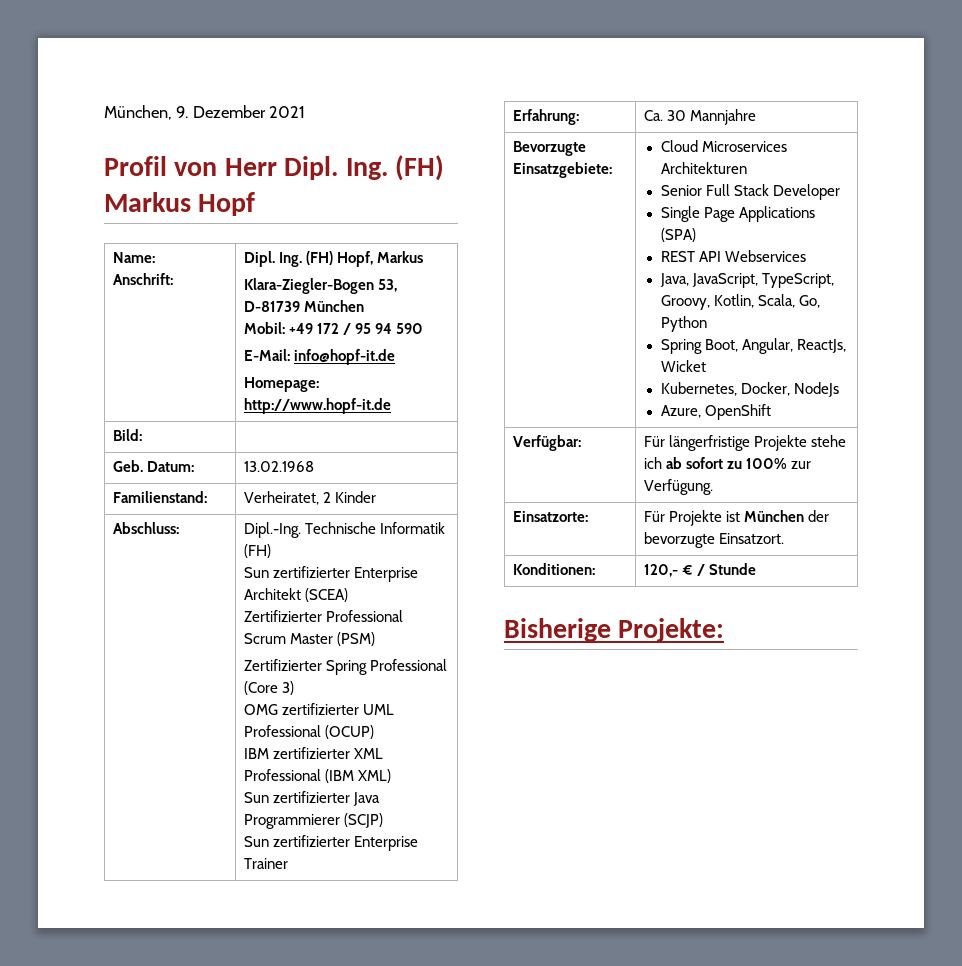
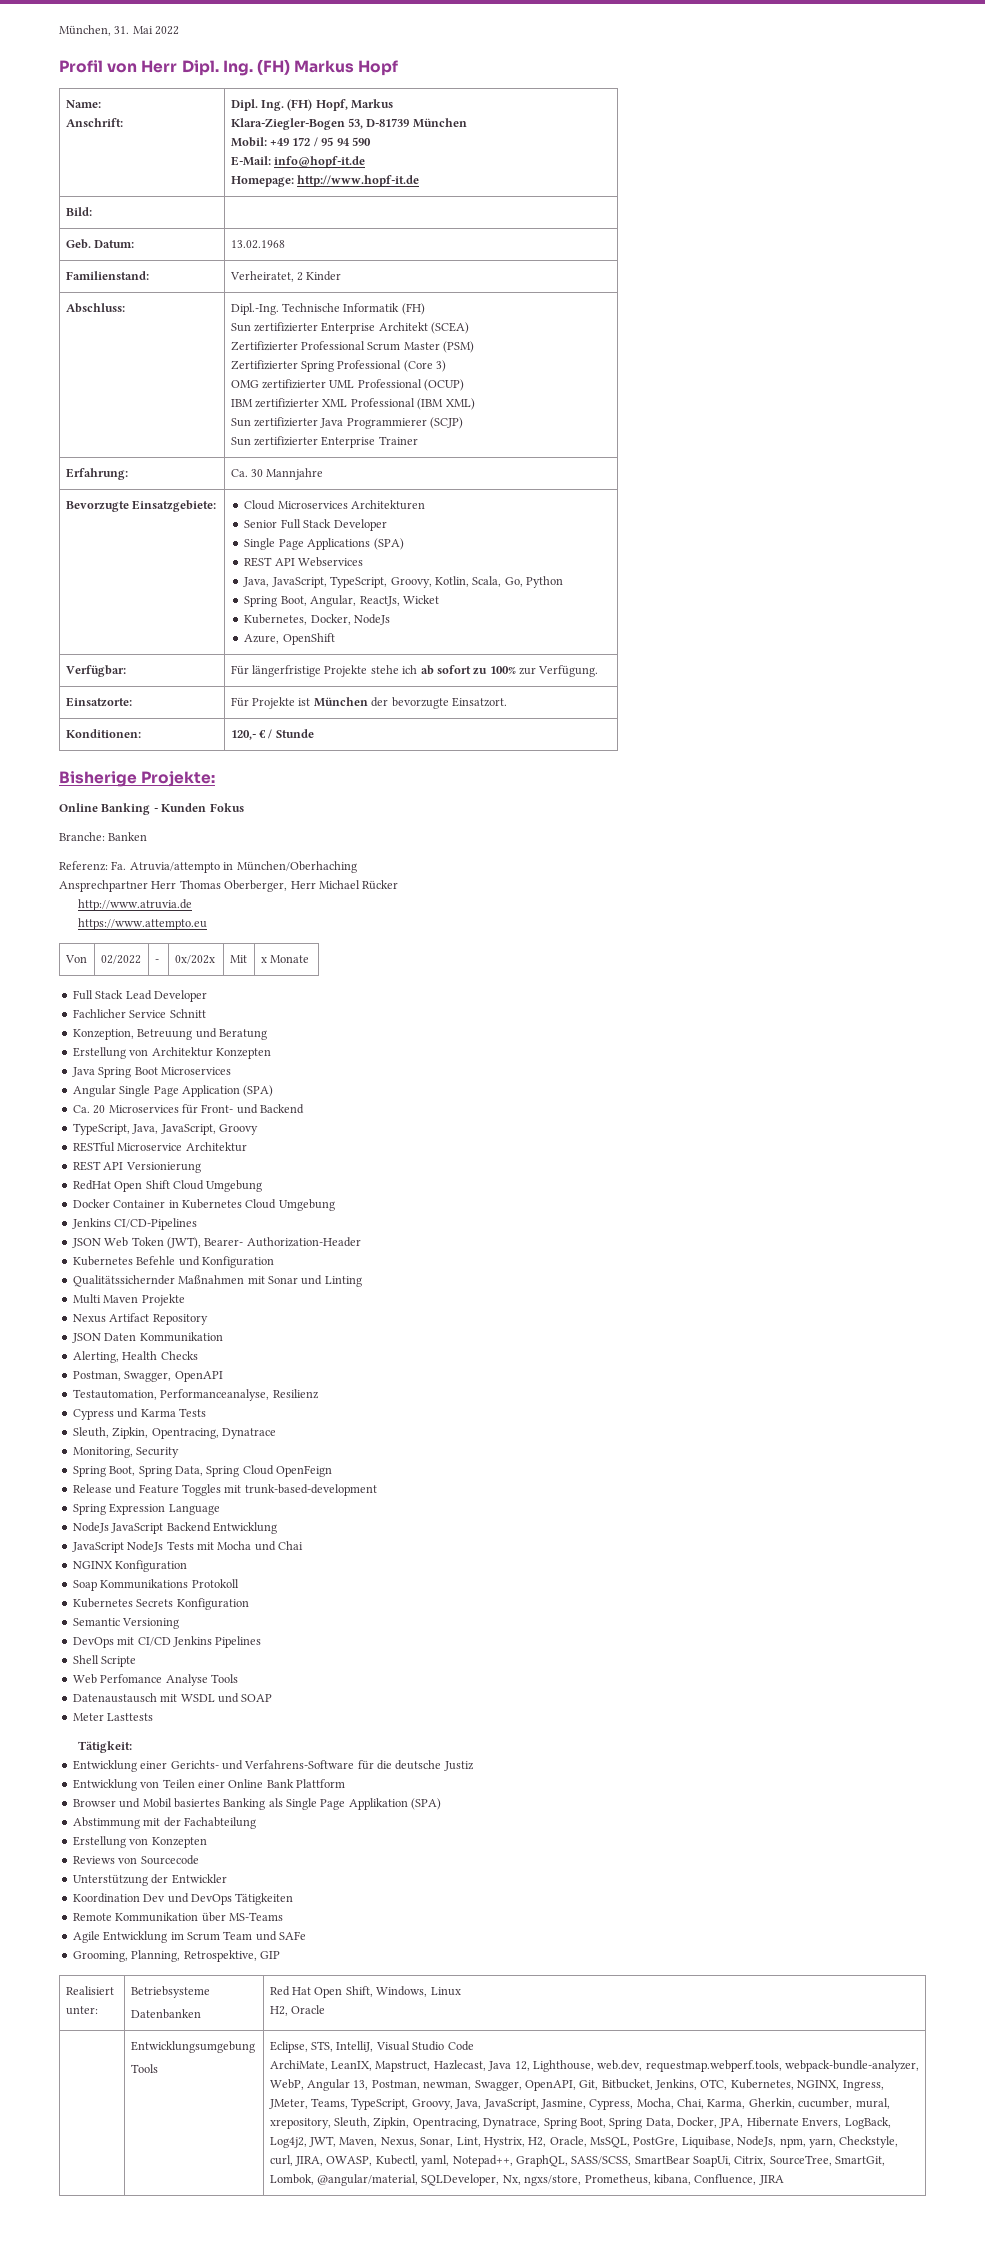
[176,105,306,118] 9. Dezember 2021 -> [114,26,180,35] 31. Mai 2022
(725, 630) none -> [59,803,244,815] [59,832,148,841] [59,861,357,873] [59,880,399,892] [78,899,193,911] [78,918,208,930] [64,955,87,963] [100,955,141,964] [154,959,159,963] [174,955,215,964] [229,955,247,963] [260,955,310,963] [72,990,207,1002] [72,1009,206,1018] [72,1028,267,1040] [72,1047,271,1059] [71,1067,231,1078] [72,1085,274,1097] [72,1104,304,1114] [72,1123,258,1135] [72,1142,247,1152] [72,1161,201,1173] [72,1180,263,1192] [72,1199,335,1211] [71,1218,198,1230] [71,1237,361,1249] [72,1256,274,1268] [72,1275,362,1287] [72,1294,185,1306] [72,1313,208,1325] [71,1332,223,1343] [72,1351,198,1363] [72,1371,223,1382] [72,1389,319,1401] [72,1408,206,1420] [72,1427,276,1439] [72,1447,180,1458] [72,1465,332,1477] [72,1484,377,1496] [72,1503,220,1515] [72,1522,277,1534] [71,1541,303,1553] [72,1560,188,1572] [72,1579,239,1591] [72,1598,249,1610] [72,1618,180,1629] [72,1636,262,1648] [72,1655,137,1667] [72,1674,238,1686] [72,1693,273,1703] [72,1713,154,1721] [78,1741,133,1753] [72,1760,474,1772] [72,1779,345,1791] [72,1798,442,1810] [72,1817,256,1829] [72,1836,207,1848] [72,1855,199,1865] [72,1874,227,1886] [72,1893,294,1905] [72,1912,283,1922] [72,1931,306,1943] [72,1950,280,1962] [65,1986,114,1995] [65,2006,98,2015] [130,1986,210,1998] [130,2009,201,2019] [269,1986,461,1998] [269,2005,326,2016] [130,2041,255,2053] [130,2064,158,2073] [269,2041,474,2053] [269,2060,920,2072] [269,2079,884,2091] [268,2098,890,2110] [269,2117,891,2129] [269,2136,899,2148] [269,2155,886,2167] [269,2174,784,2186] // Online Banking - Kunden Fokus // Branche: Banken // Referenz: Fa. Atruvia/attempto in München/Oberhaching // Ansprechpartner Herr Thomas Oberberger, Herr Michael Rücker // http://www.atruvia.de // https://www.attempto.eu // Von | 02/2022 | - | 0x/202x | Mit | x Monate // Full Stack Lead Developer // Fachlicher Service Schnitt // Konzeption, Betreuung und Beratung // Erstellung von Architektur Konzepten // Java Spring Boot Microservices // Angular Single Page Application (SPA) // Ca. 20 Microservices für Front- und Backend // TypeScript, Java, JavaScript, Groovy // RESTful Microservice Architektur // REST API Versionierung // RedHat Open Shift Cloud Umgebung // Docker Container in Kubernetes Cloud Umgebung // Jenkins CI/CD-Pipelines // JSON Web Token (JWT), Bearer- Authorization-Header // Kubernetes Befehle und Konfiguration // Qualitätssichernder Maßnahmen mit Sonar und Linting // Multi Maven Projekte // Nexus Artifact Repository // JSON Daten Kommunikation // Alerting, Health Checks // Postman, Swagger, OpenAPI // Testautomation, Performanceanalyse, Resilienz // Cypress und Karma Tests // Sleuth, Zipkin, Opentracing, Dynatrace // Monitoring, Security // Spring Boot, Spring Data, Spring Cloud OpenFeign // Release und Feature Toggles mit trunk-based-development // Spring Expression Language // NodeJs JavaScript Backend Entwicklung // JavaScript NodeJs Tests mit Mocha und Chai // NGINX Konfiguration // Soap Kommunikations Protokoll // Kubernetes Secrets Konfiguration // Semantic Versioning // DevOps mit CI/CD Jenkins Pipelines // Shell Scripte // Web Perfomance Analyse Tools // Datenaustausch mit WSDL und SOAP // Meter Lasttests // Tätigkeit: // Entwicklung einer Gerichts- und Verfahrens-Software für die deutsche Justiz // Entwicklung von Teilen einer Online Bank Plattform // Browser und Mobil basiertes Banking als Single Page Applikation (SPA) // Abstimmung mit der Fachabteilung // Erstellung von Konzepten // Reviews von Sourcecode // Unterstützung der Entwickler // Koordination Dev und DevOps Tätigkeiten // Remote Kommunikation über MS-Teams // Agile Entwicklung im Scrum Team und SAFe // Grooming, Planning, Retrospektive, GIP // Realisiert unter: | Betriebsysteme // Datenbanken | Red Hat Open Shift, Windows, Linux // H2, Oracle // | Entwicklungsumgebung // Tools | Eclipse, STS, IntelliJ, Visual Studio Code // ArchiMate, LeanIX, Mapstruct, Hazlecast, Java 12, Lighthouse, web.dev, requestmap.webperf.tools, webpack-bundle-analyzer, WebP, Angular 13, Postman, newman, Swagger, OpenAPI, Git, Bitbucket, Jenkins, OTC, Kubernetes, NGINX, Ingress, JMeter, Teams, TypeScript, Groovy, Java, JavaScript, Jasmine, Cypress, Mocha, Chai, Karma, Gherkin, cucumber, mural, xrepository, Sleuth, Zipkin, Opentracing, Dynatrace, Spring Boot, Spring Data, Docker, JPA, Hibernate Envers, LogBack, Log4j2, JWT, Maven, Nexus, Sonar, Lint, Hystrix, H2, Oracle, MsSQL, PostGre, Liquibase, NodeJs, npm, yarn, Checkstyle, curl, JIRA, OWASP, Kubectl, yaml, Notepad++, GraphQL, SASS/SCSS, SmartBear SoapUi, Citrix, SourceTree, SmartGit, Lombok, @angular/material, SQLDeveloper, Nx, ngxs/store, Prometheus, kibana, Confluence, JIRA

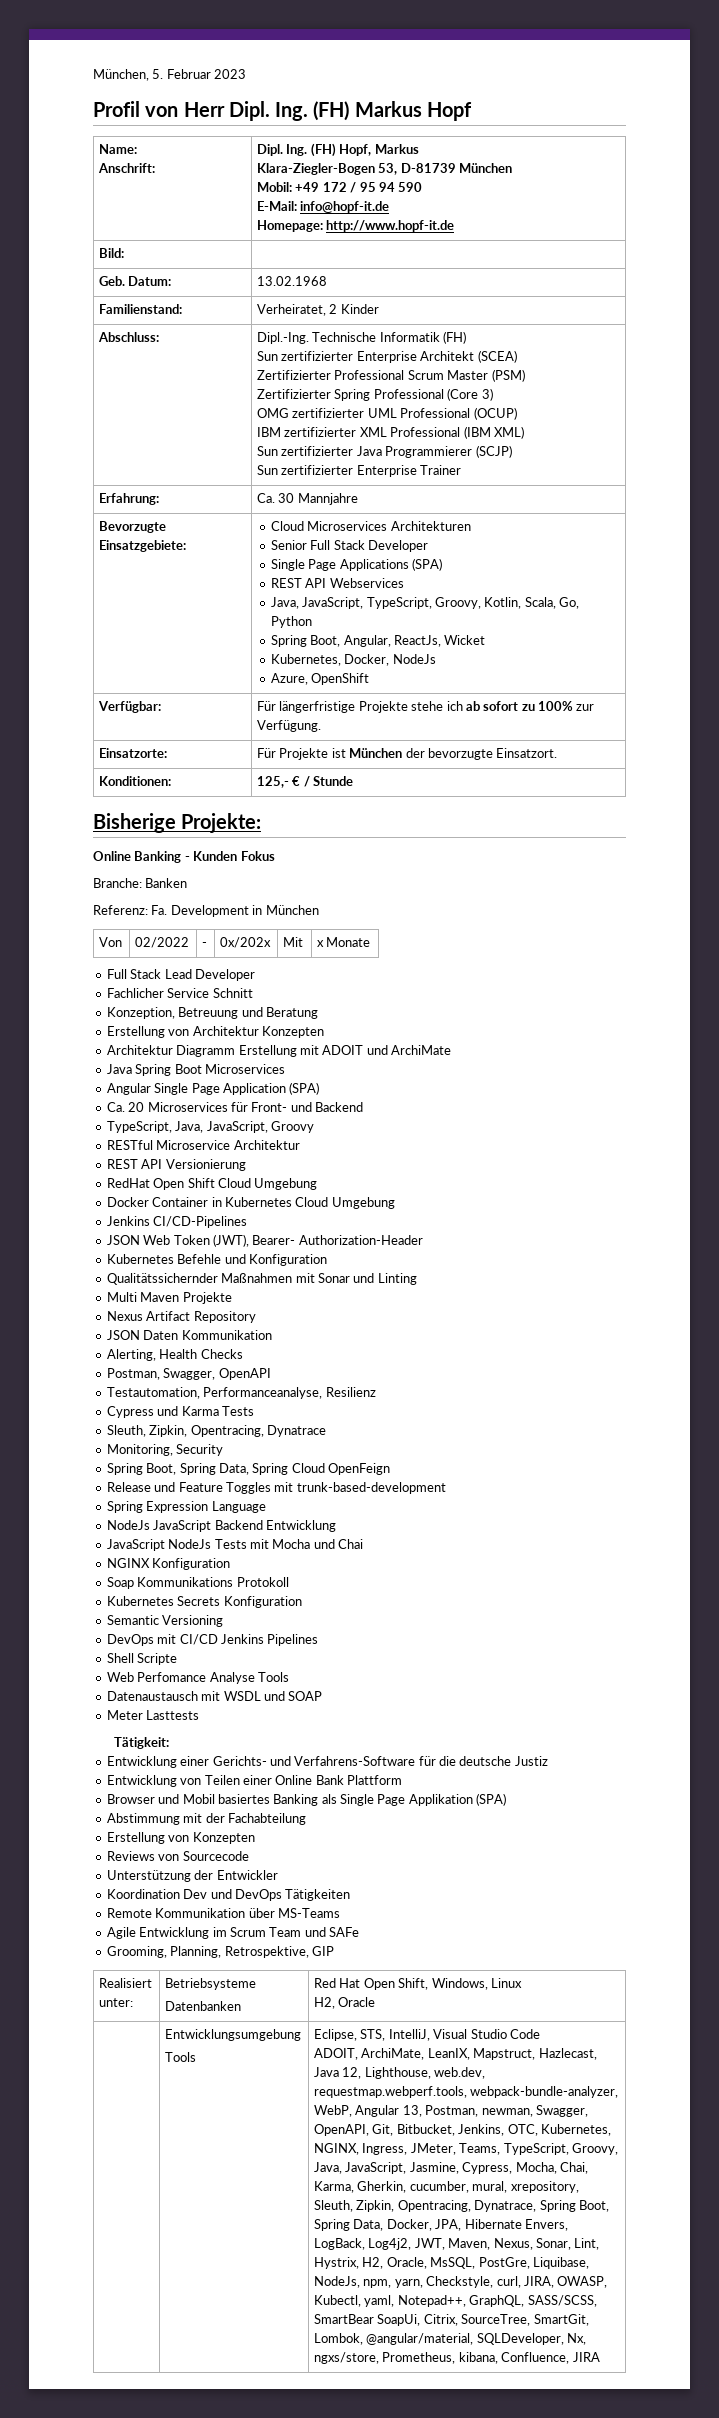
[114,26,180,35] 31. Mai 2022 -> [152,69,247,79] 5. Februar 2023
[230,730,256,740] 120,- -> [257,776,290,788] 125,-
[129,861,357,873] [59,880,399,892] [78,899,193,911] [78,918,208,930] Atruvia/attempto in München/Oberhaching // Ansprechpartner Herr Thomas Oberberger, Herr Michael Rücker // http://www.atruvia.de // https://www.attempto.eu -> [170,905,319,917] Development in München
(271, 1053) none -> [106,1045,451,1057] // Architektur Diagramm Erstellung mit ADOIT und ArchiMate
(474, 2046) none -> [314,2048,359,2060] ADOIT,

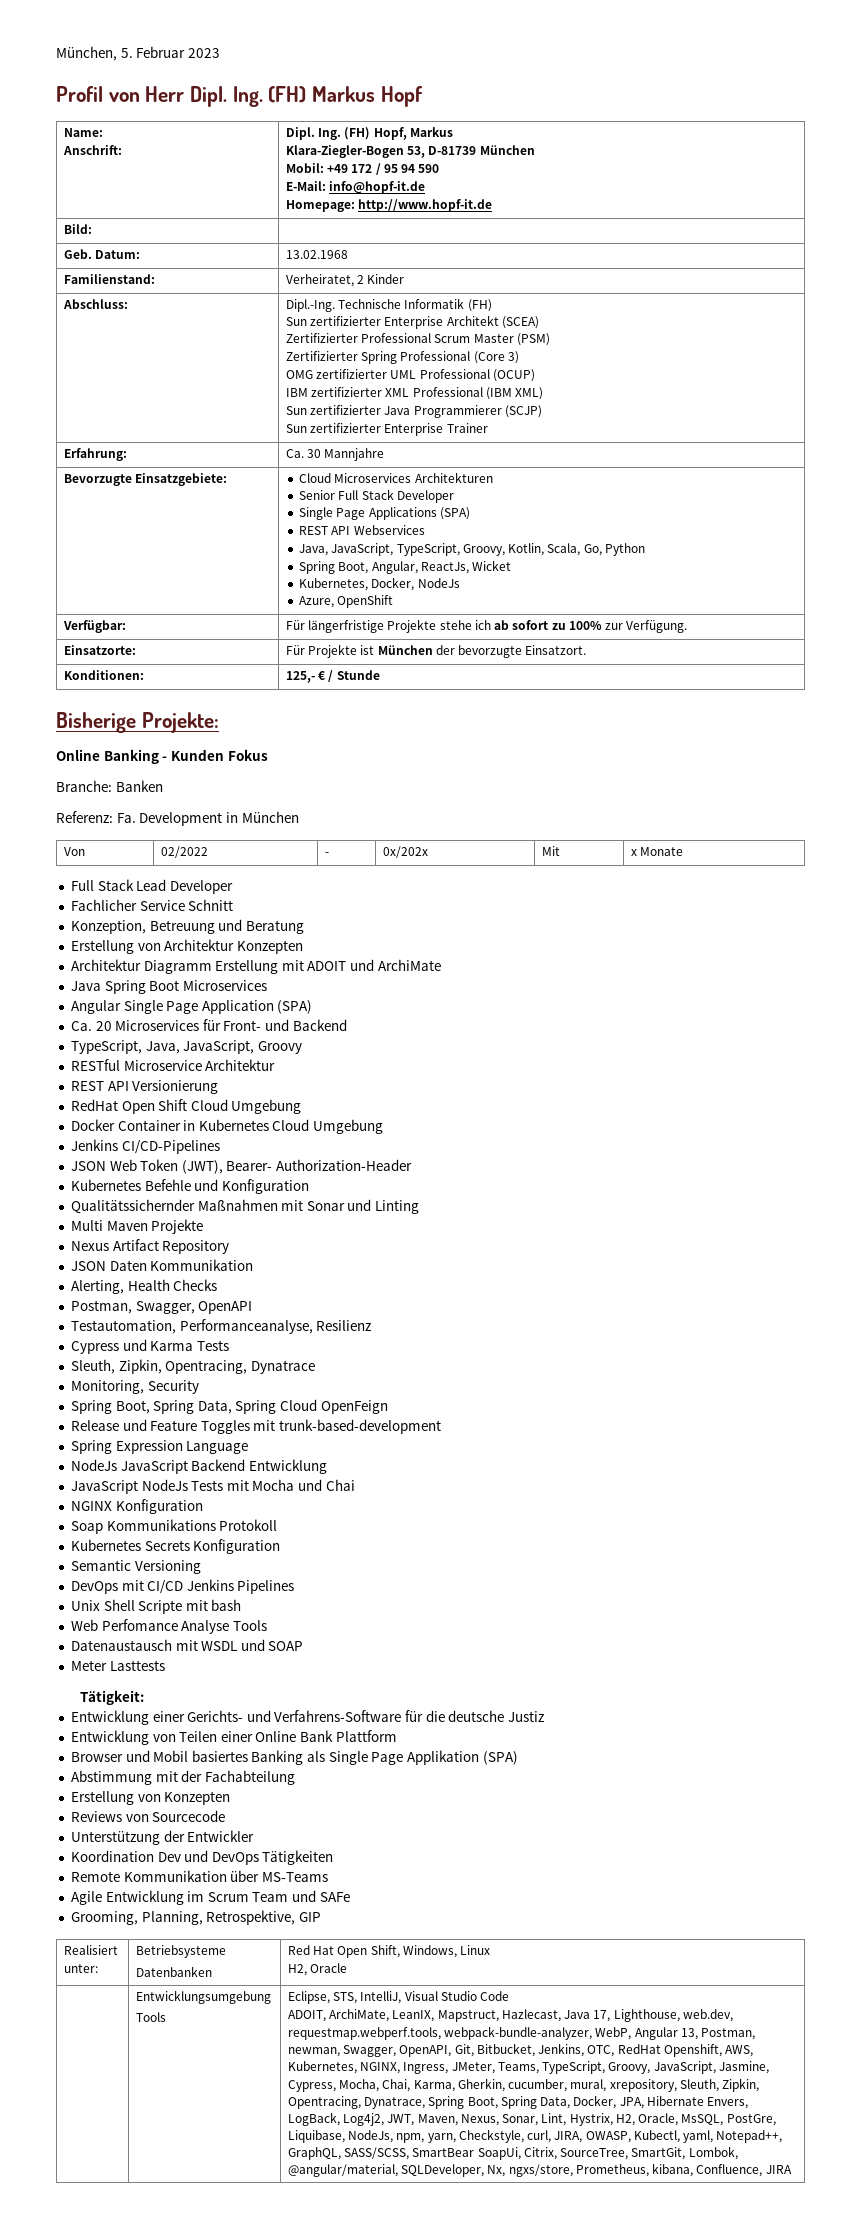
(319, 1640) none -> [70,1600,100,1611] Unix
(178, 1659) none -> [185,1599,242,1611] mit bash
[342,2067,362,2079] 12, -> [593,2010,611,2022] 17,
(538, 2130) none -> [617,2044,754,2057] RedHat Openshift, AWS,
[314,2162,343,2174] Java, -> (651, 2068) none

